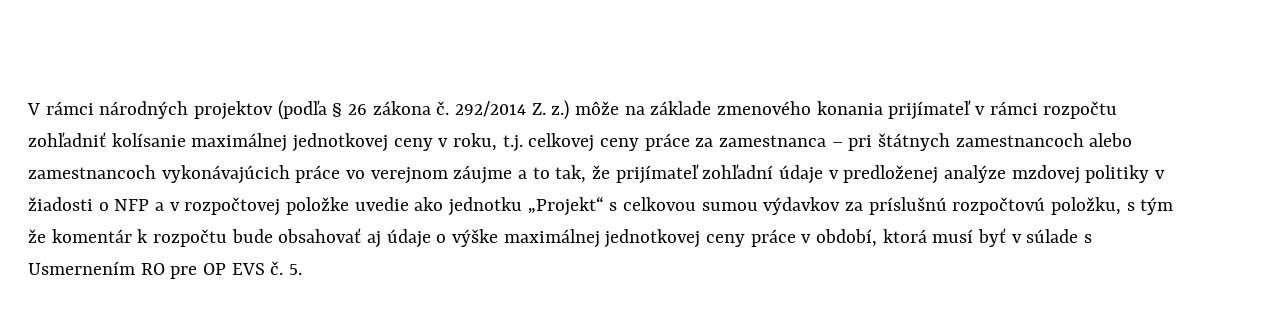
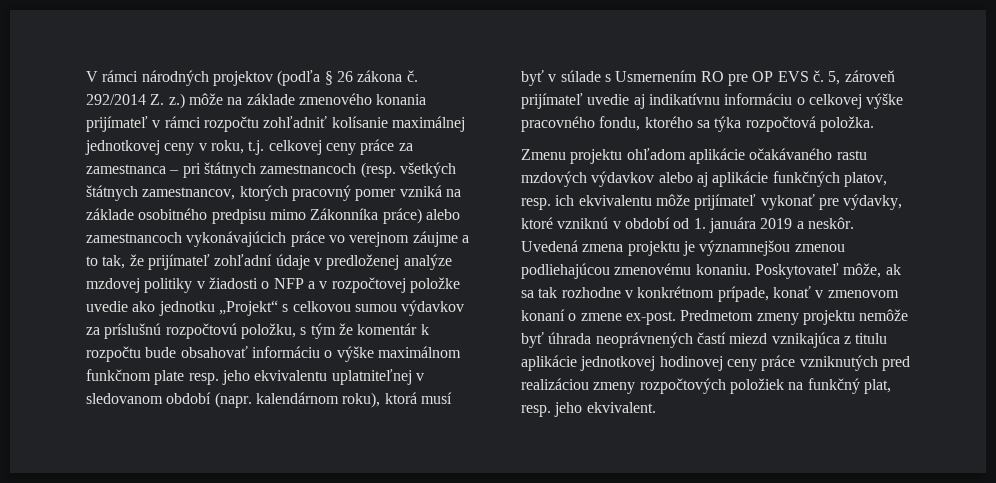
(1084, 140) none -> [360,162,456,178] [86,185,461,201] [86,208,422,224] (resp. všetkých štátnych zamestnancov, ktorých pracovný pomer vzniká na základe osobitného predpisu mimo Zákonníka práce)
[367,229,878,248] aj údaje o výške maximálnej jednotkovej ceny práce v období, -> [251,346,461,362] [86,369,424,385] [86,392,381,408] informáciu o výške maximálnom funkčnom plate resp. jeho ekvivalentu uplatniteľnej v sledovanom období (napr. kalendárnom roku),
[289,264,303,275] 5. -> [828,70,895,85] [521,93,904,109] [521,116,874,132] [521,148,867,164] [521,171,887,187] [521,194,903,210] [521,217,854,233] [521,240,845,256] [521,263,901,279] [521,286,899,302] [521,309,909,325] [521,332,888,348] [521,355,910,371] [521,378,891,394] [521,402,656,417] 5, zároveň prijímateľ uvedie aj indikatívnu informáciu o celkovej výške pracovného fondu, ktorého sa týka rozpočtová položka. // Zmenu projektu ohľadom aplikácie očakávaného rastu mzdových výdavkov alebo aj aplikácie funkčných platov, resp. ich ekvivalentu môže prijímateľ vykonať pre výdavky, ktoré vzniknú v období od 1. januára 2019 a neskôr. Uvedená zmena projektu je významnejšou zmenou podliehajúcou zmenovému konaniu. Poskytovateľ môže, ak sa tak rozhodne v konkrétnom prípade, konať v zmenovom konaní o zmene ex-post. Predmetom zmeny projektu nemôže byť úhrada neoprávnených častí miezd vznikajúca z titulu aplikácie jednotkovej hodinovej ceny práce vzniknutých pred realizáciou zmeny rozpočtových položiek na funkčný plat, resp. jeho ekvivalent.

